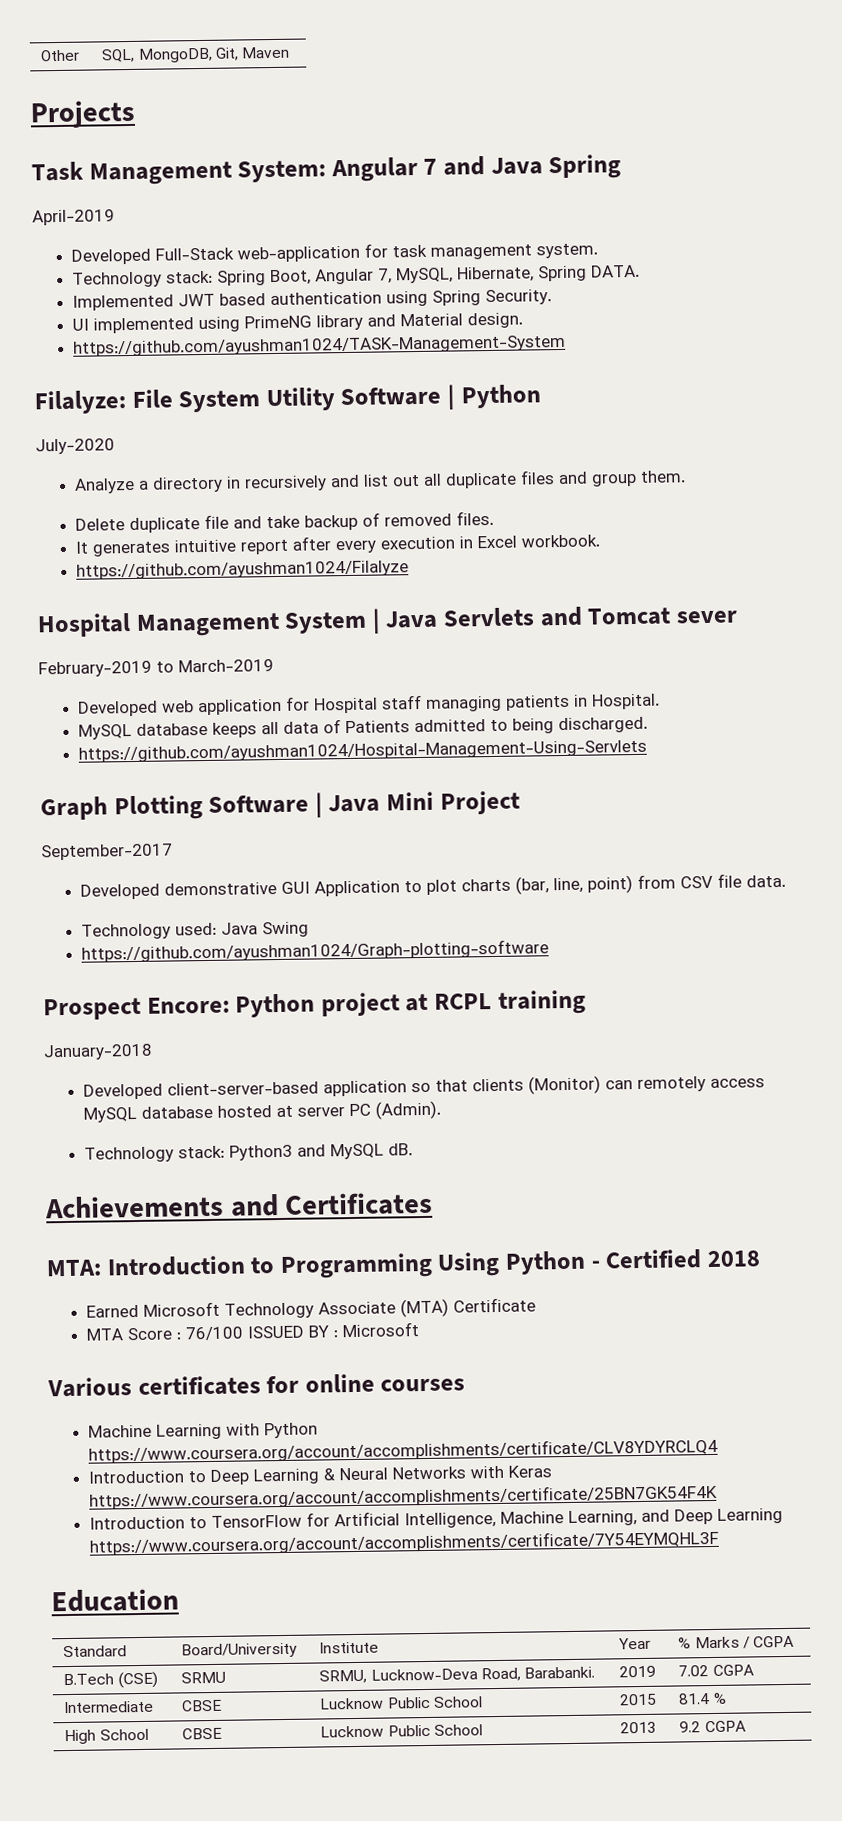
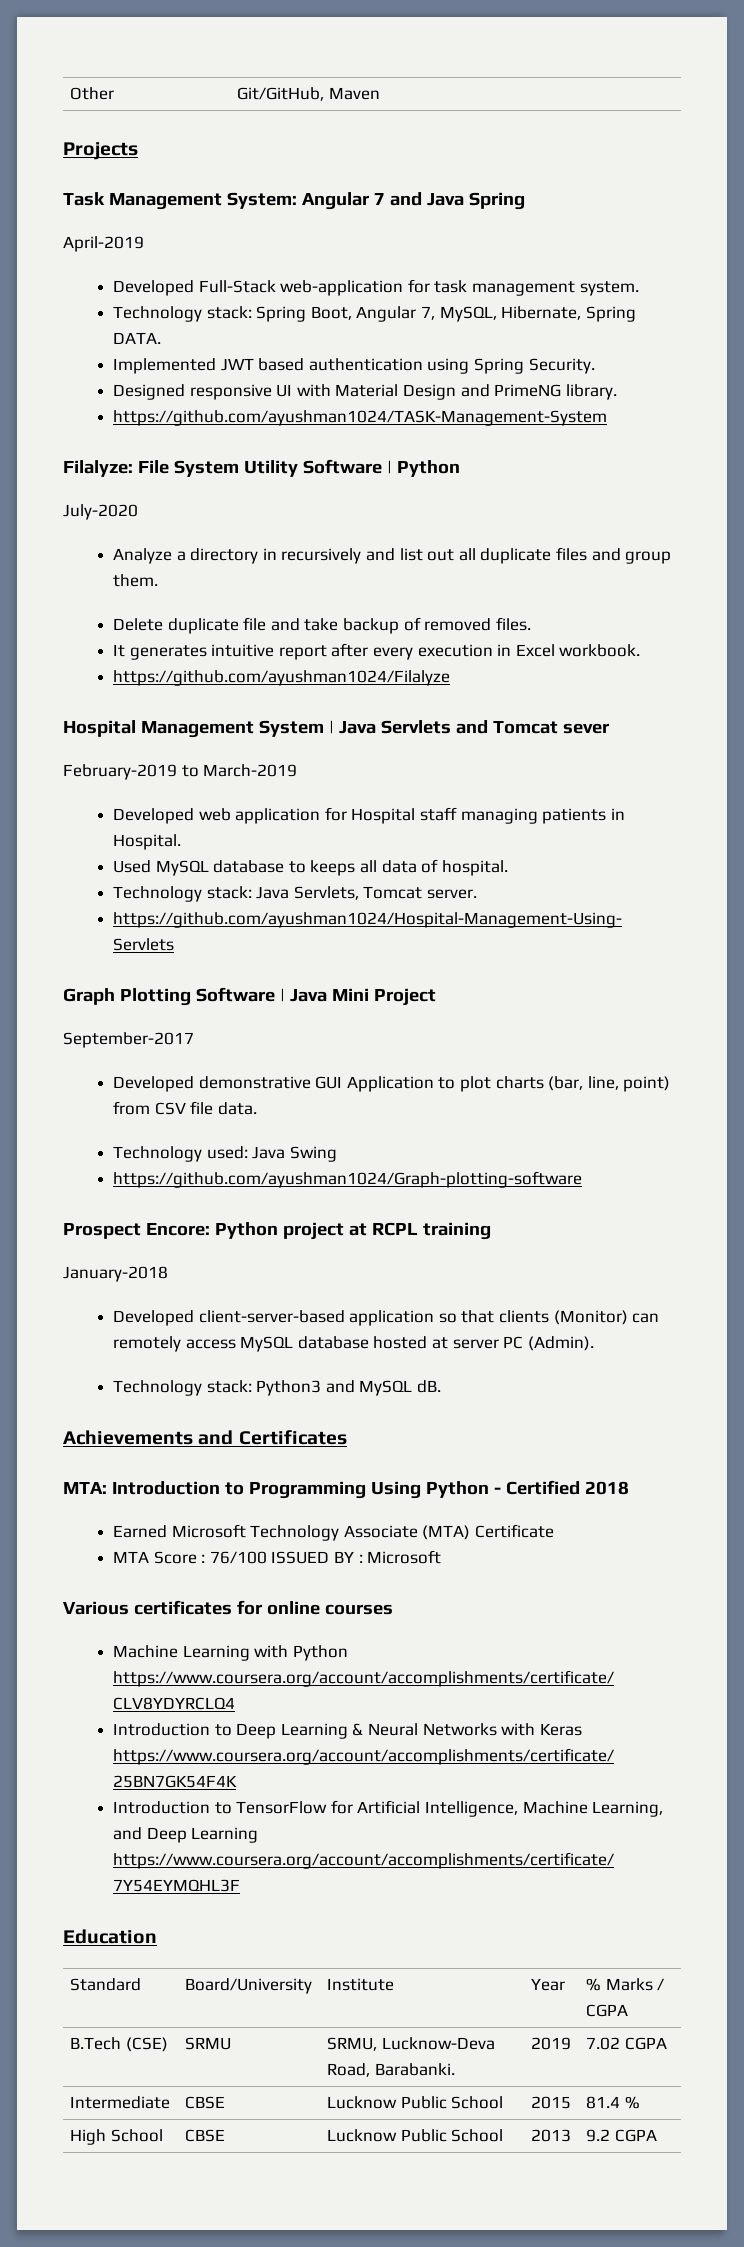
[101,47,239,63] SQL, MongoDB, Git, -> [237,87,325,101] Git/GitHub,
[72,312,524,334] UI implemented using PrimeNG library and Material design. -> [113,384,617,400] Designed responsive UI with Material Design and PrimeNG library.
[78,722,209,740] MySQL database -> [113,860,306,876] Used MySQL database to
[345,716,649,734] Patients admitted to being discharged. -> [441,860,508,876] [113,886,477,902] hospital. // Technology stack: Java Servlets, Tomcat server.

